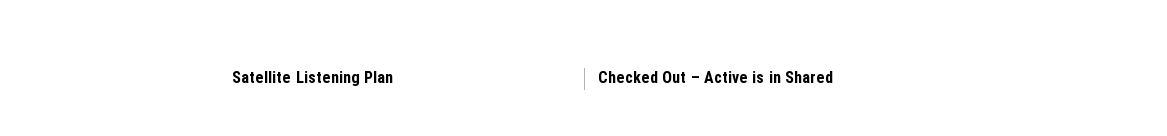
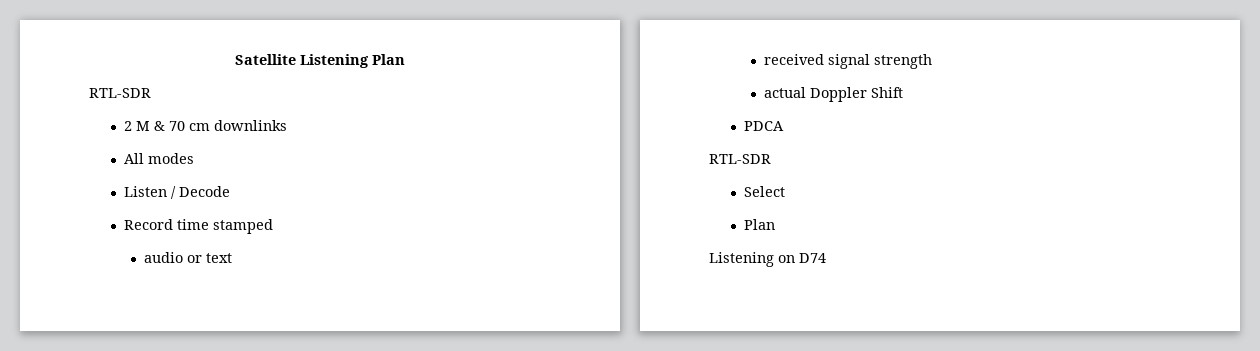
[598,71,833,83] Checked Out – Active is in Shared -> [89,88,151,98] [124,120,288,131] [124,153,195,164] [124,186,231,199] [124,219,274,234] [143,252,232,263] [763,54,932,69] [763,87,903,102] [744,121,785,131] [709,154,771,164] [744,186,786,197] [744,219,776,230] [709,252,826,267] RTL-SDR // 2 M & 70 cm downlinks // All modes // Listen / Decode // Record time stamped // audio or text // received signal strength // actual Doppler Shift // PDCA // RTL-SDR // Select // Plan // Listening on D74

